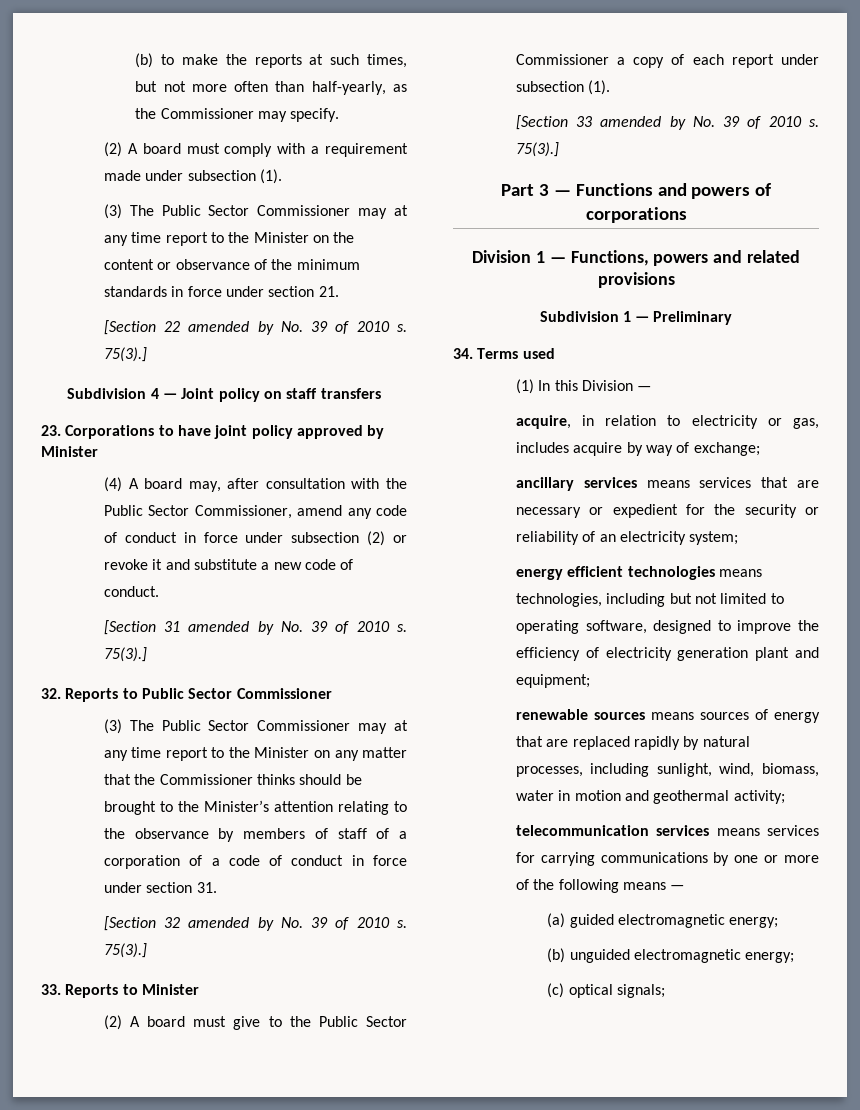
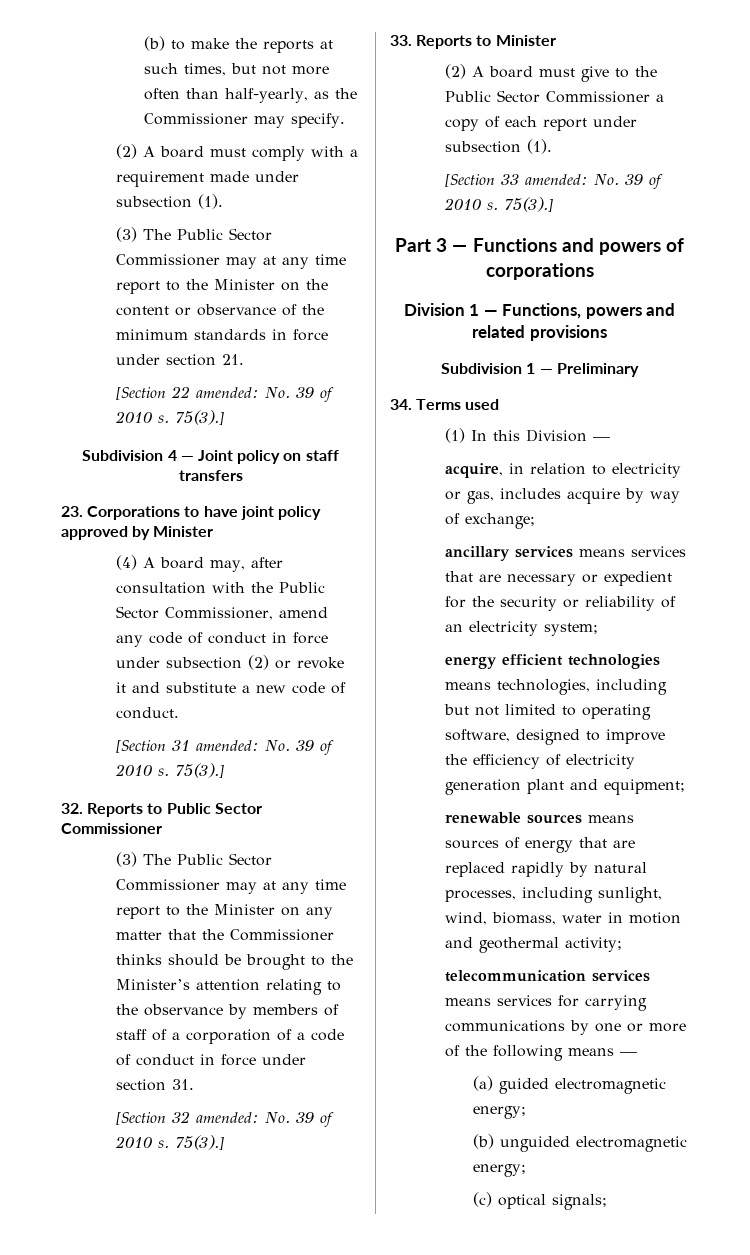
[188,321,274,335] amended by -> [196,387,260,398] amended:
[188,621,274,635] amended by -> [196,740,260,751] amended:
[188,917,274,931] amended by -> [196,1112,260,1123] amended:
[600,116,686,130] amended by -> [525,174,589,185] amended:

